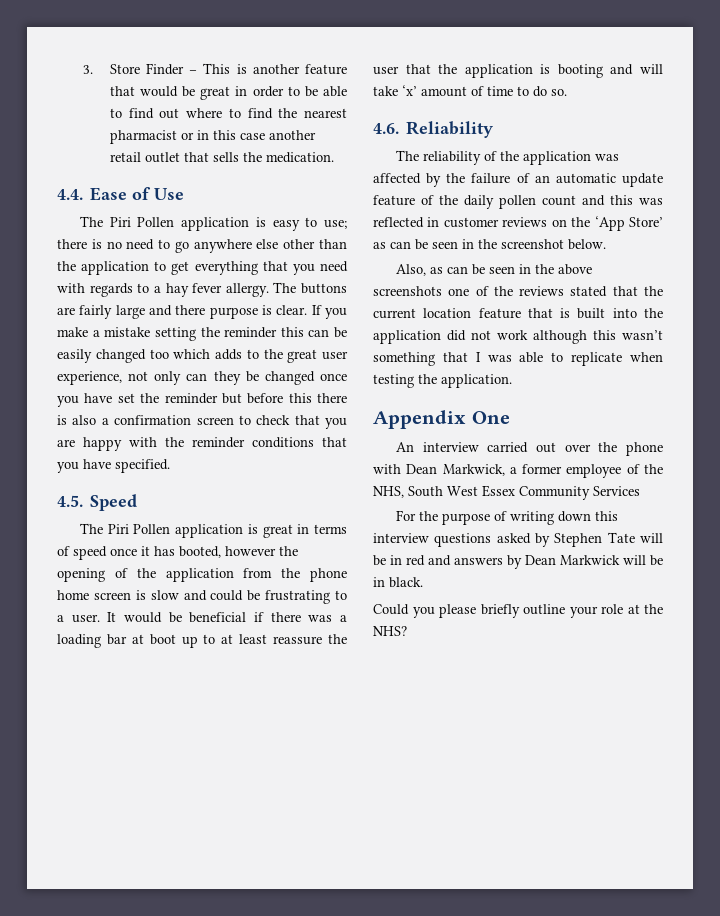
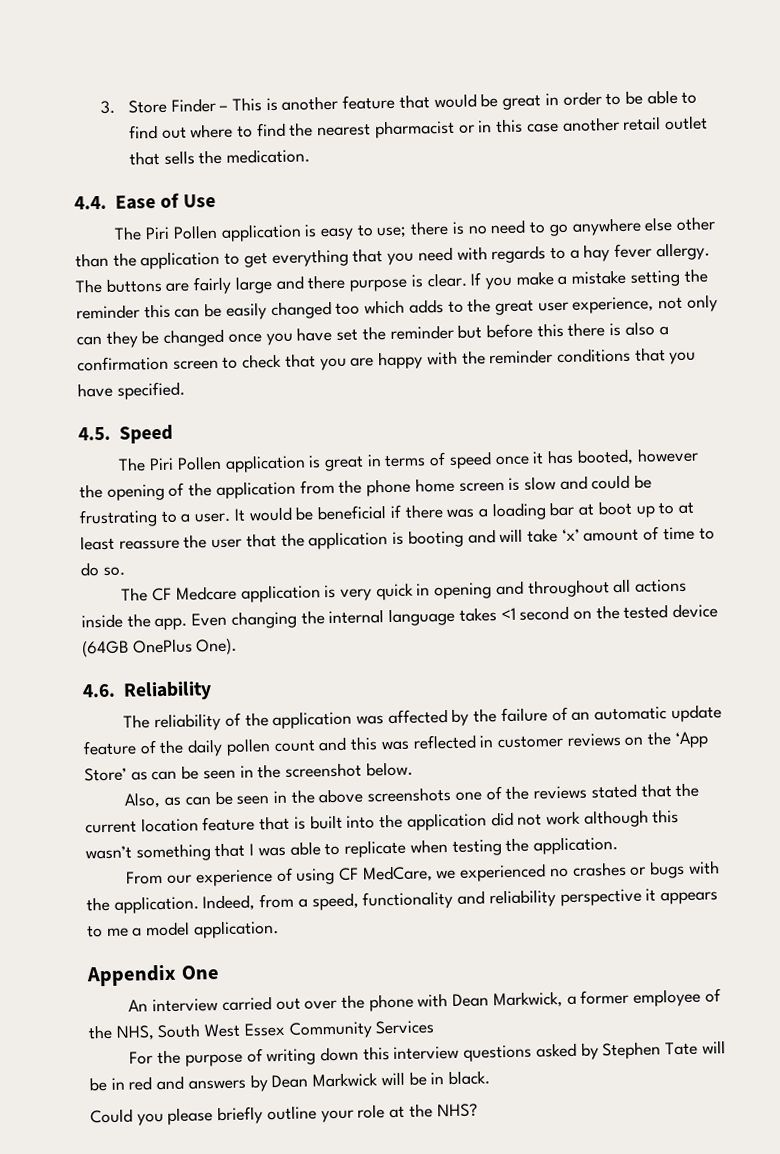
(567, 92) none -> [121,578,688,603] [81,603,719,631] [82,637,238,658] // The CF Medcare application is very quick in opening and throughout all actions inside the app. Even changing the internal language takes <1 second on the tested device (64GB OnePlus One).
(512, 381) none -> [126,860,720,887] [86,888,718,914] [87,920,279,939] // From our experience of using CF MedCare, we experienced no crashes or bugs with the application. Indeed, from a speed, functionality and reliability perspective it appears to me a model application.

